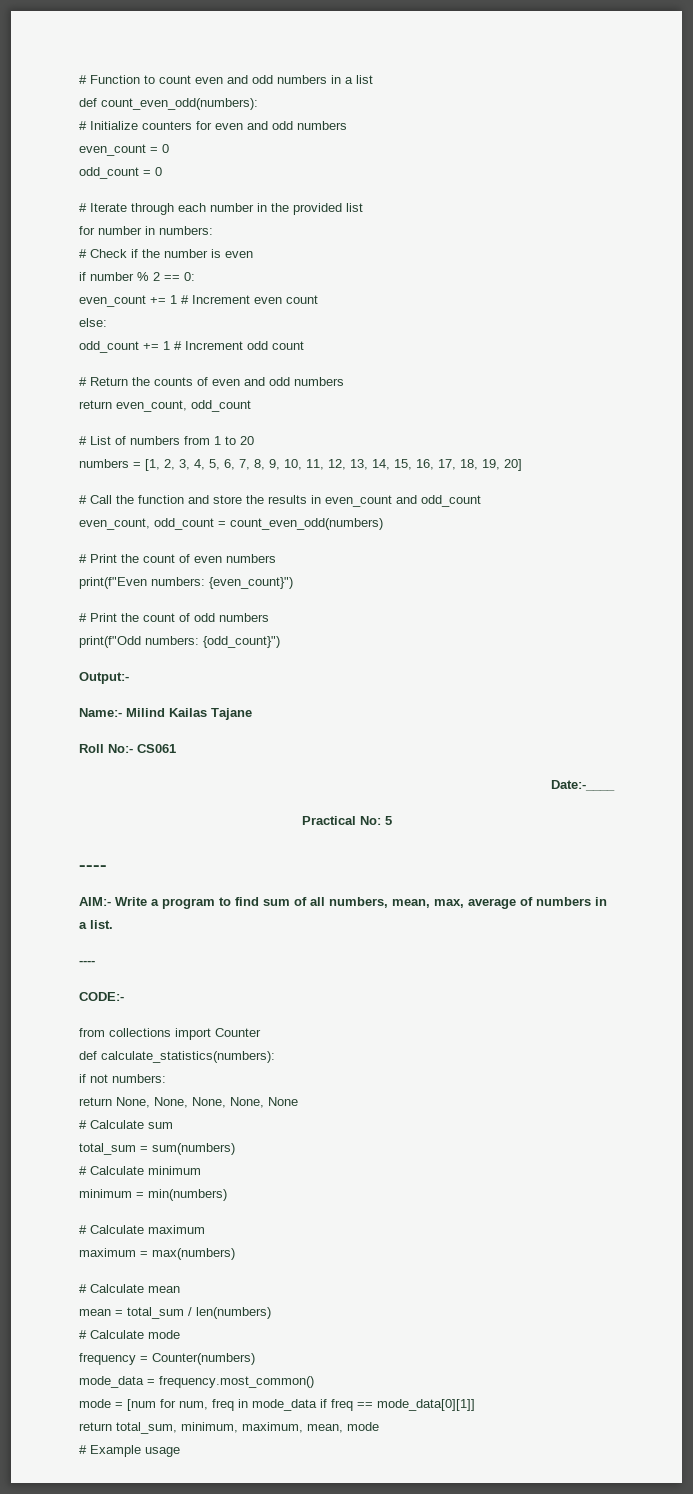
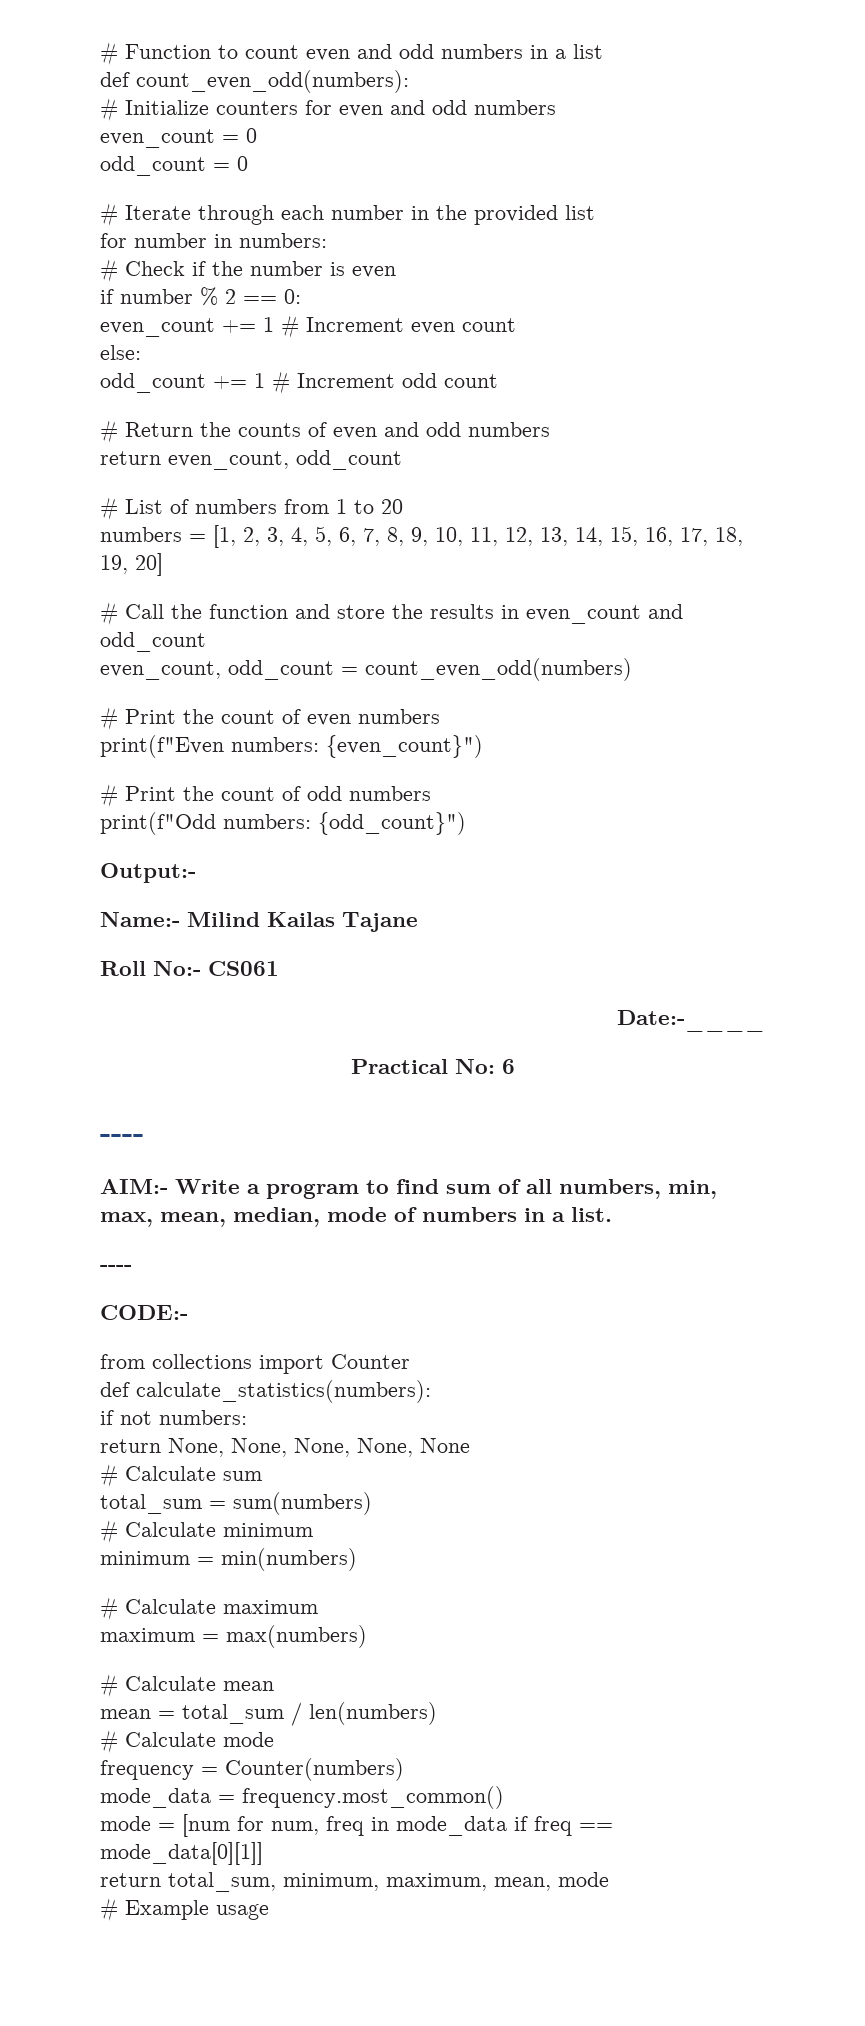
[384,816,392,825] 5 -> [501,1059,515,1074] 6
[392,898,516,909] mean, max, average -> [668,1180,717,1199] [100,1207,387,1227] min, max, mean, median, mode

